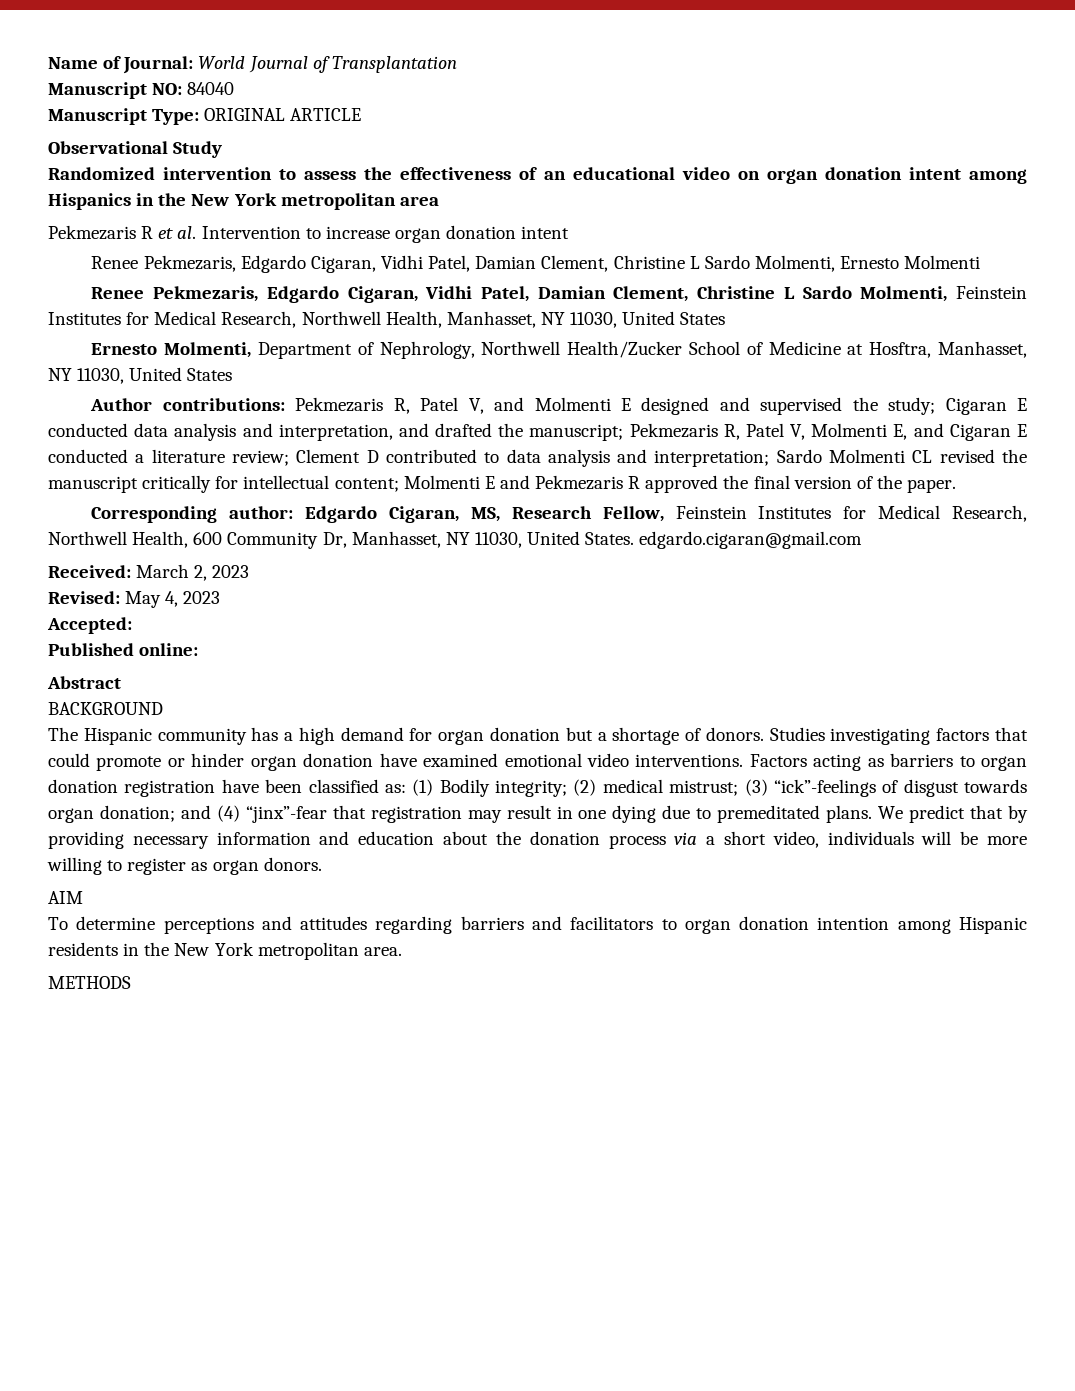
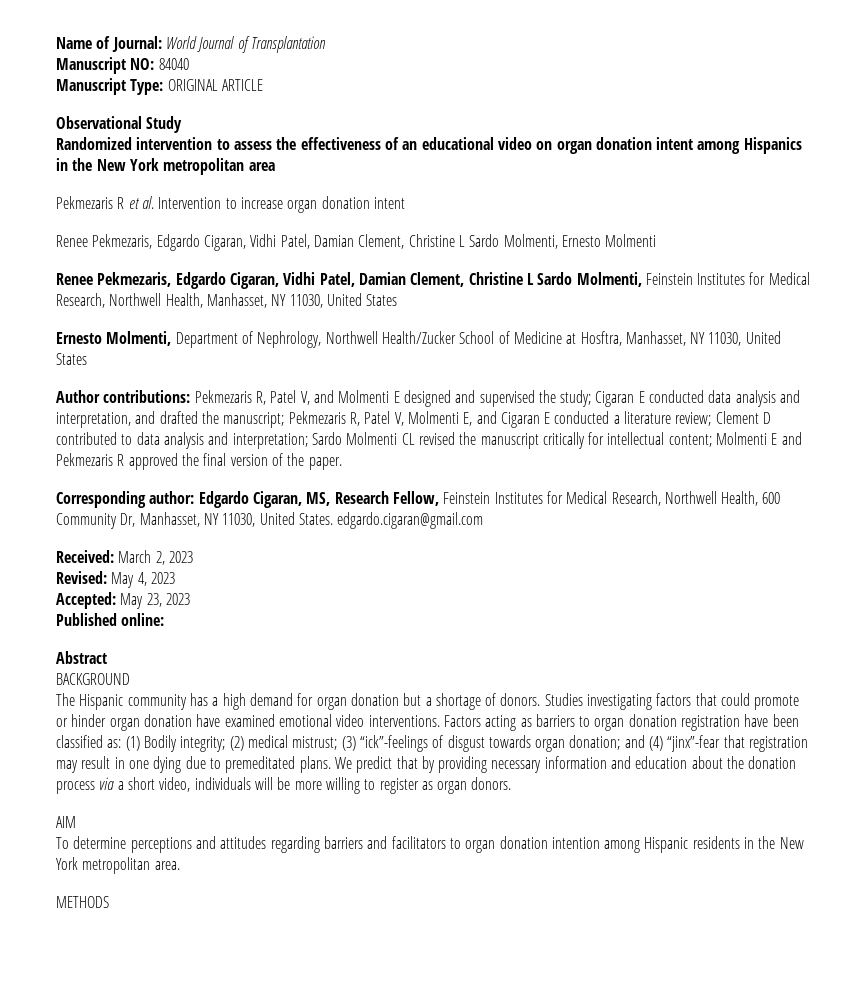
(132, 625) none -> [120,593,190,609] May 23, 2023

